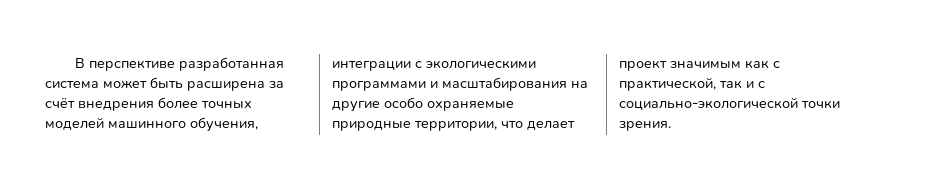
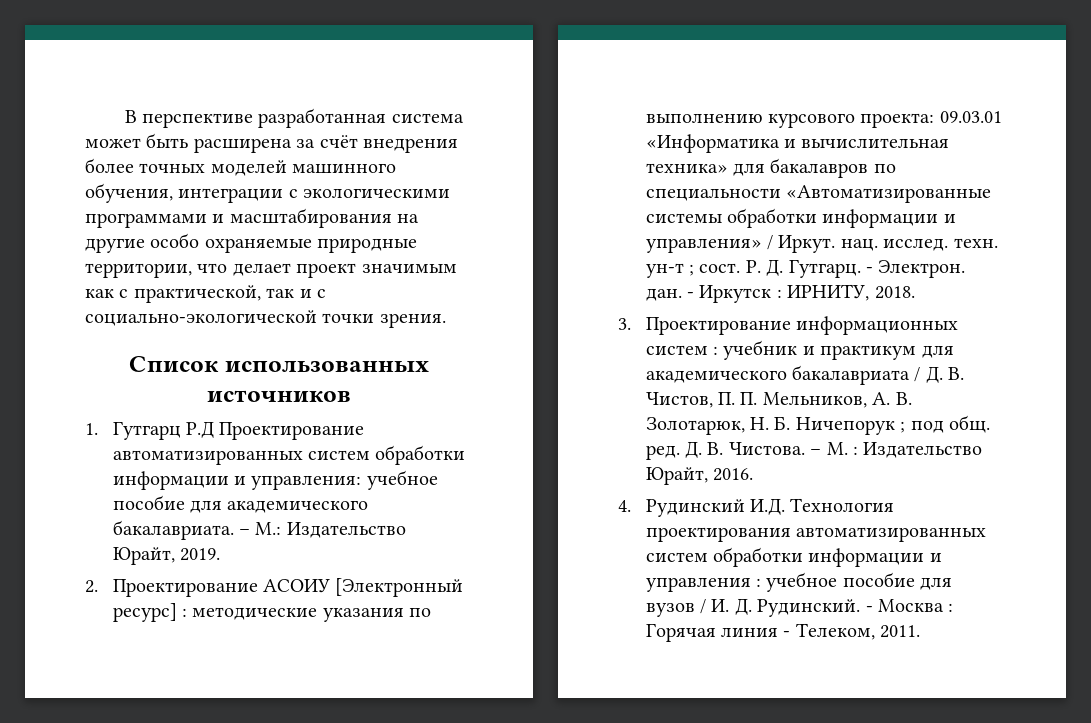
(671, 126) none -> [129,356,429,372] [207,390,351,402] [85,421,365,440] [112,445,466,465] [112,470,438,490] [112,495,369,513] [112,520,406,540] [112,547,220,565] [85,578,464,597] [112,603,432,622] [645,111,1002,128] [645,134,950,153] [645,158,896,178] [645,185,991,203] [645,208,956,228] [645,235,998,253] [645,259,966,278] [645,284,915,303] [618,316,958,335] [645,340,954,360] [645,365,965,385] [645,392,912,408] [645,415,990,435] [645,441,983,460] [645,467,753,485] [618,498,895,517] [645,527,986,542] [645,547,942,567] [645,572,953,592] [645,598,954,617] [645,623,921,642] // Список использованных источников // 1. Гутгарц Р.Д Проектирование автоматизированных систем обработки информации и управления: учебное пособие для академического бакалавриата. – М.: Издательство Юрайт, 2019. // 2. Проектирование АСОИУ [Электронный ресурс] : методические указания по выполнению курсового проекта: 09.03.01 «Информатика и вычислительная техника» для бакалавров по специальности «Автоматизированные системы обработки информации и управления» / Иркут. нац. исслед. техн. ун-т ; сост. Р. Д. Гутгарц. - Электрон. дан. - Иркутск : ИРНИТУ, 2018. // 3. Проектирование информационных систем : учебник и практикум для академического бакалавриата / Д. В. Чистов, П. П. Мельников, А. В. Золотарюк, Н. Б. Ничепорук ; под общ. ред. Д. В. Чистова. – М. : Издательство Юрайт, 2016. // 4. Рудинский И.Д. Технология проектирования автоматизированных систем обработки информации и управления : учебное пособие для вузов / И. Д. Рудинский. - Москва : Горячая линия - Телеком, 2011.

